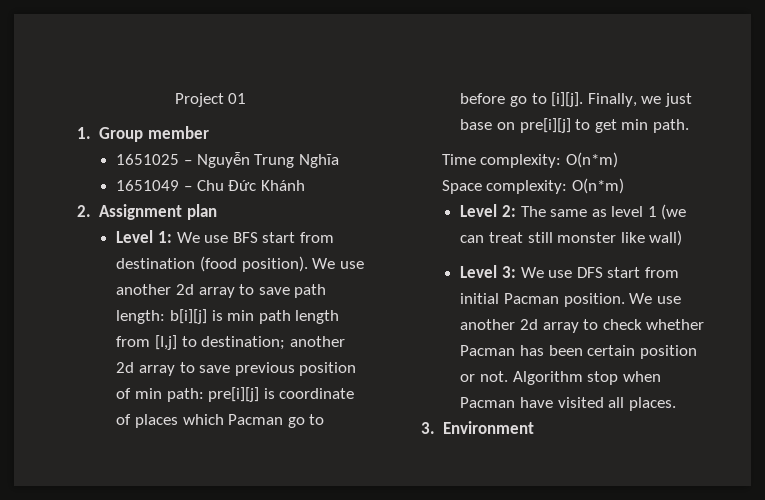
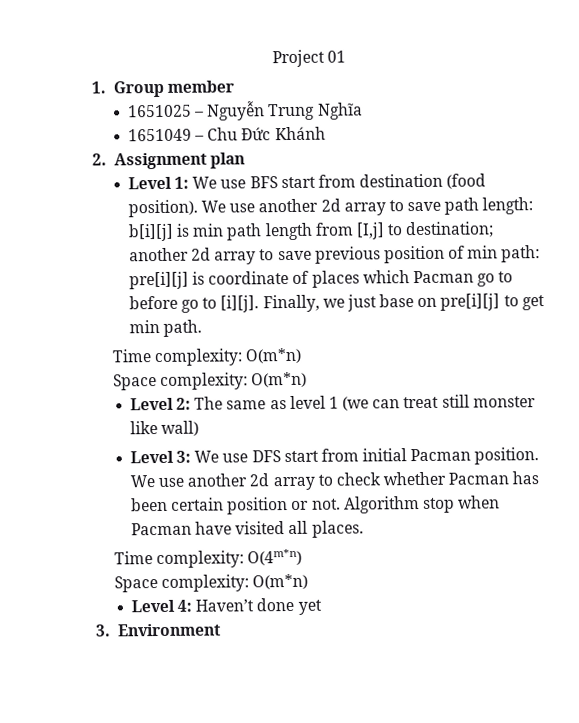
[565,152,618,168] [441,178,624,194] O(n*m) // Space complexity: O(n*m) -> [245,347,303,364] [112,371,308,391] O(m*n) // Space complexity: O(m*n)
(676, 404) none -> [113,548,303,569] [113,573,309,593] [130,597,322,615] // Time complexity: O(4m*n) // Space complexity: O(m*n) // Level 4: Haven’t done yet

